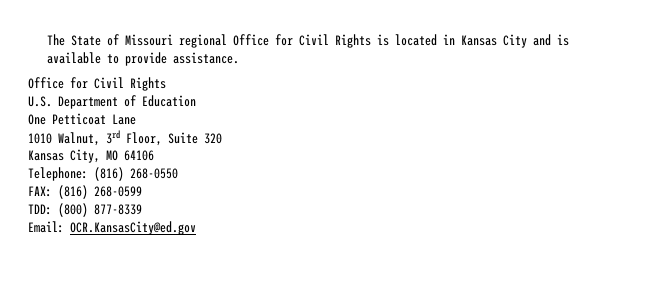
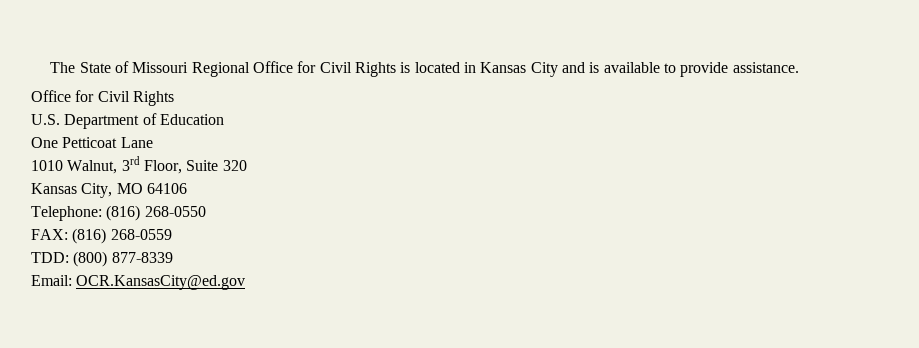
[179,34,228,48] regional -> [191,62,250,77] Regional
[94,186,142,197] 268-0599 -> [110,229,172,240] 268-0559

